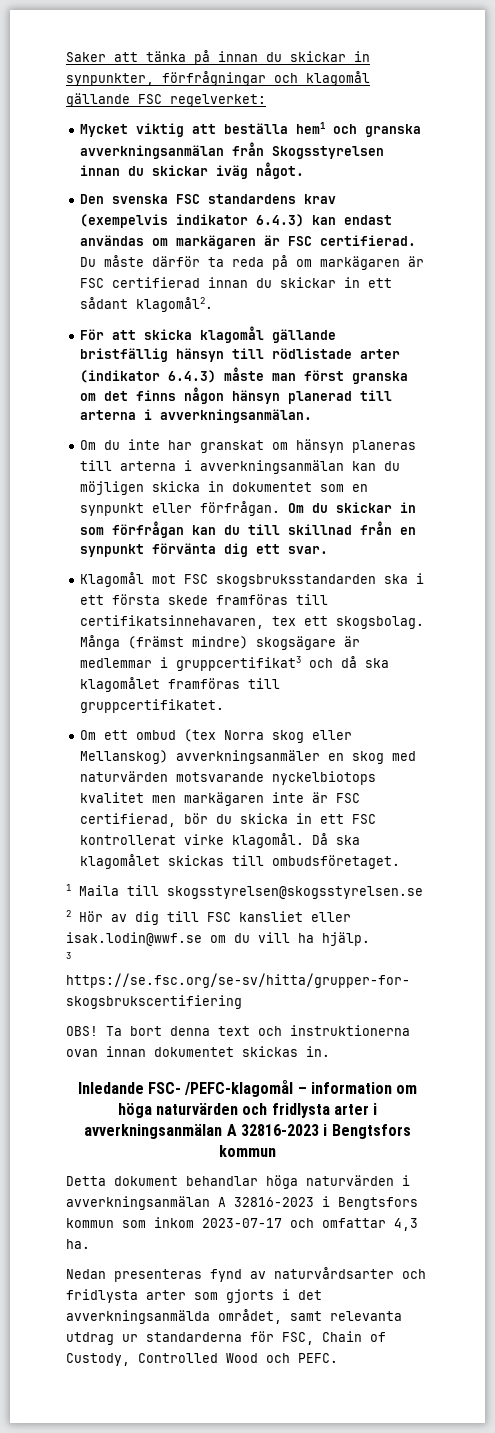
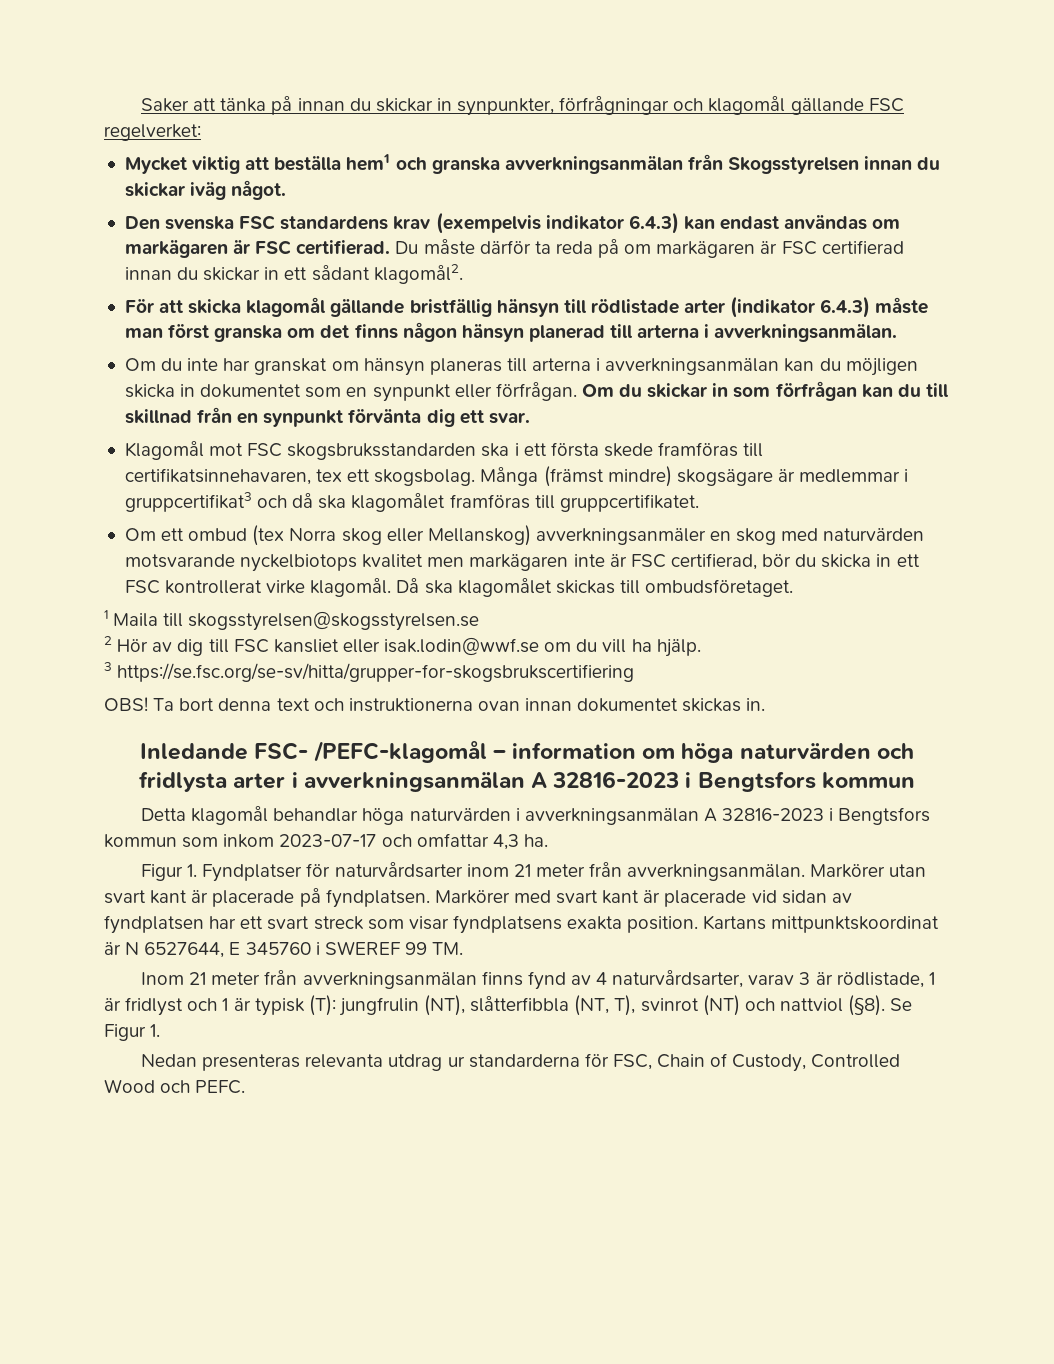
[114,1176,178,1186] dokument -> [191,806,269,825] klagomål
[66,1267,426,1282] [66,1289,322,1303] [66,1309,322,1324] Nedan presenteras fynd av naturvårdsarter och fridlysta arter som gjorts i det avverkningsanmälda området, samt -> [141,862,927,882] [104,888,852,908] [104,915,940,934] [104,941,464,958] [141,970,935,990] [104,995,913,1016] [104,1024,161,1041] [141,1054,301,1071] Figur 1. Fyndplatser för naturvårdsarter inom 21 meter från avverkningsanmälan. Markörer utan svart kant är placerade på fyndplatsen. Markörer med svart kant är placerade vid sidan av fyndplatsen har ett svart streck som visar fyndplatsens exakta position. Kartans mittpunktskoordinat är N 6527644, E 345760 i SWEREF 99 TM. // Inom 21 meter från avverkningsanmälan finns fynd av 4 naturvårdsarter, varav 3 är rödlistade, 1 är fridlyst och 1 är typisk (T): jungfrulin (NT), slåtterfibbla (NT, T), svinrot (NT) och nattviol (§8). Se Figur 1. // Nedan presenteras

